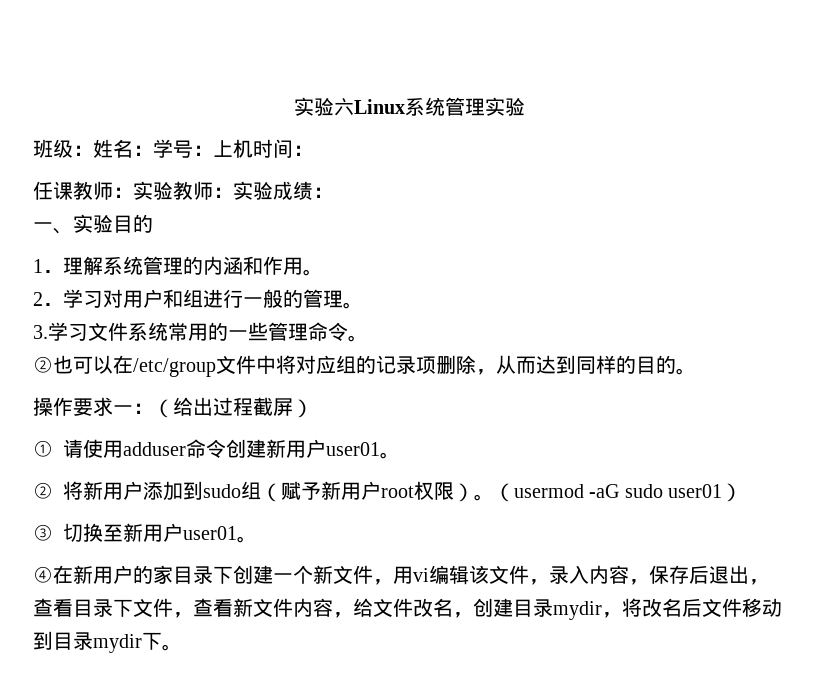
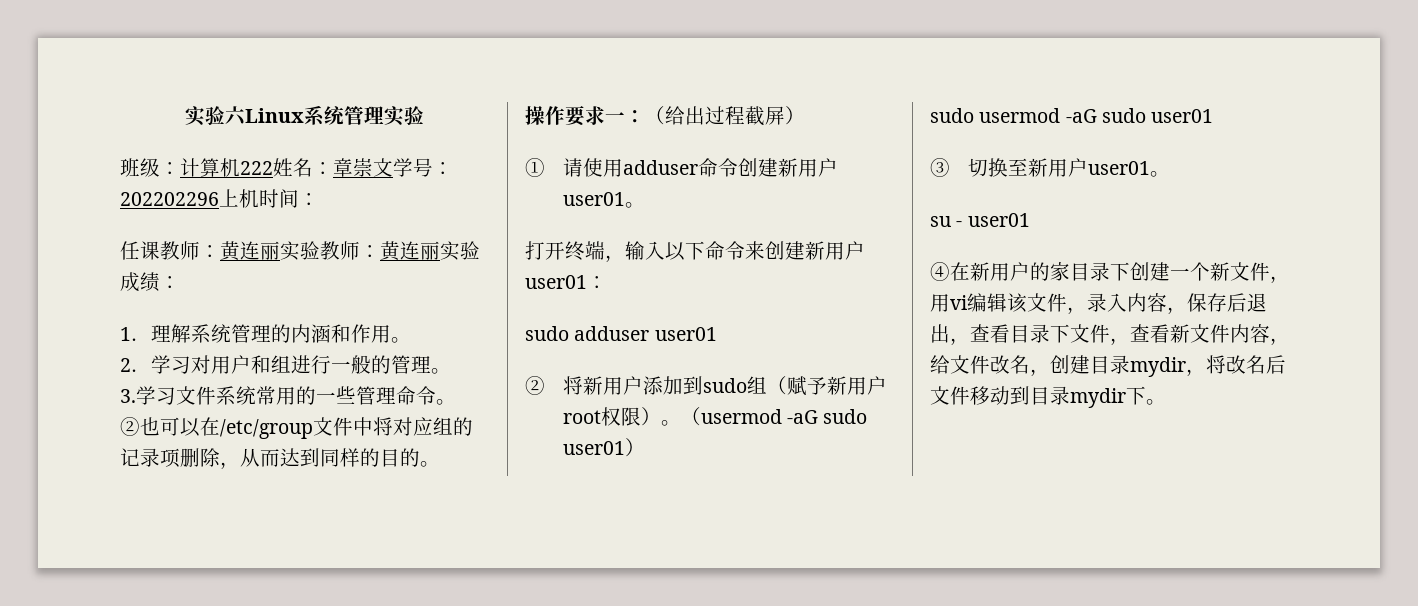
[93,139,213,158] 姓名：学号： -> [180,158,453,177] [120,192,219,206] 计算机222姓名：章崇文学号：202202296
(133, 192) none -> [220,241,280,261] 黄连丽
(233, 192) none -> [380,241,440,261] 黄连丽
[33,214,153,234] // 一、实验目的 -> (180, 282) none
(400, 455) none -> [525,241,865,262] [525,275,607,289] [525,326,717,341] // 打开终端，输入以下命令来创建新用户user01： // sudo adduser user01
(743, 492) none -> [930,108,1214,123] // sudo usermod -aG sudo user01
(257, 539) none -> [930,213,1030,227] // su - user01

